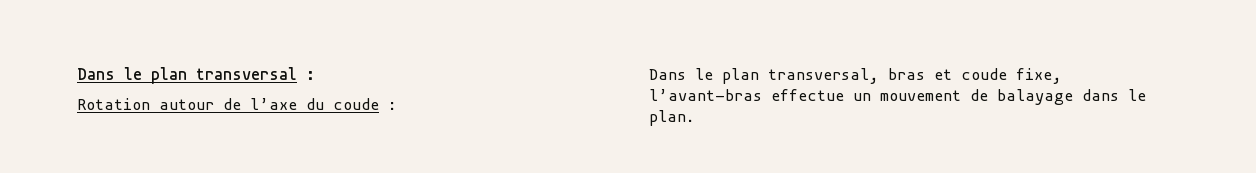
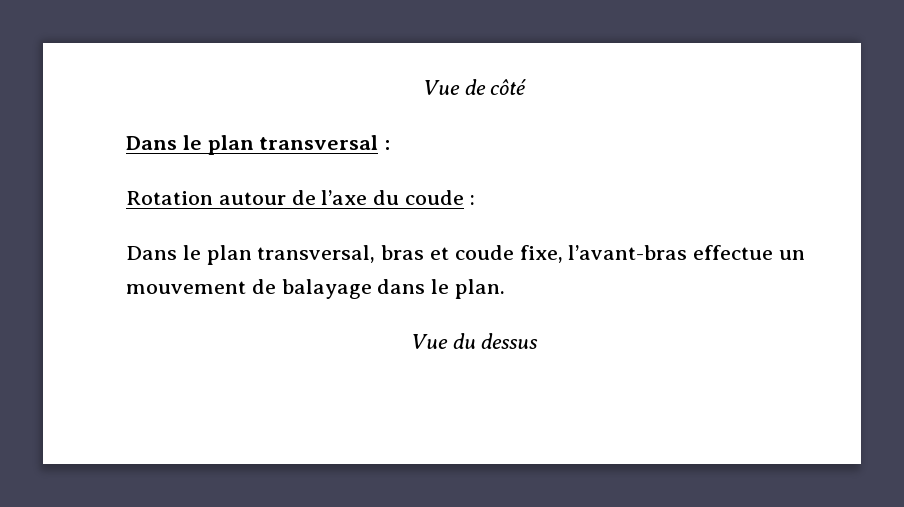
(77, 74) none -> [422,79,527,95] Vue de côté //
(695, 118) none -> [410,333,539,349] // Vue du dessus

